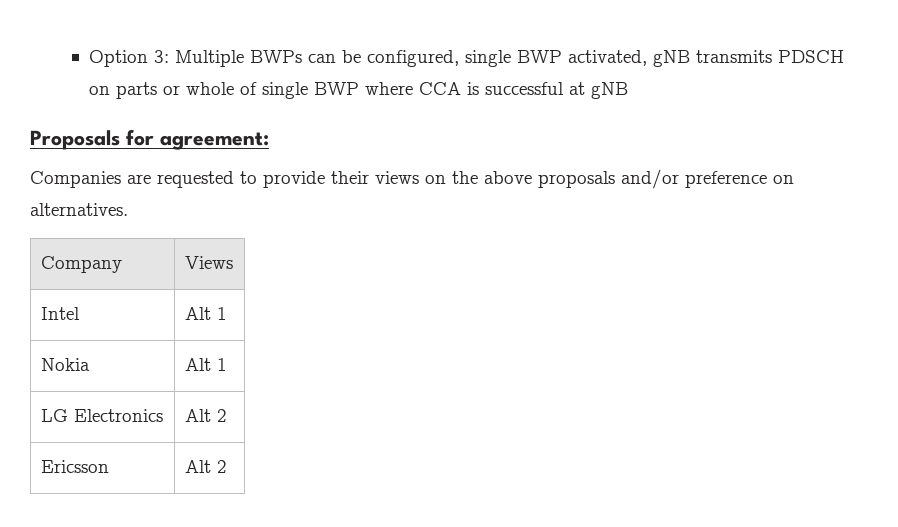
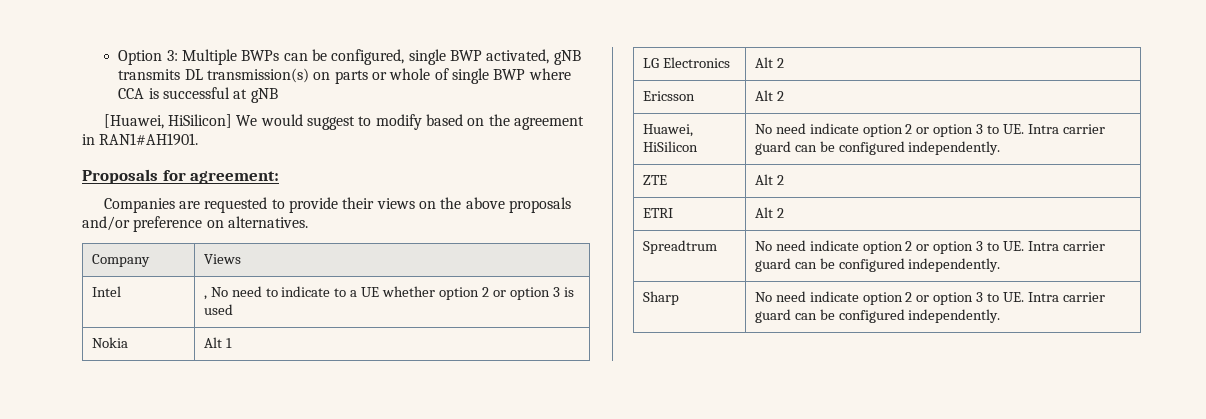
[777,50,844,63] PDSCH -> [184,68,310,83] DL transmission(s)
(628, 90) none -> [103,114,584,130] [82,133,199,146] // [Huawei, HiSilicon] We would suggest to modify based on the agreement in RAN1#AH1901.
[184,307,227,320] Alt 1 -> [203,286,574,300] [203,304,233,315] , No need to indicate to a UE whether option 2 or option 3 is used
(227, 466) none -> [642,124,693,137] [642,141,698,152] [754,123,1105,137] [754,141,1001,155] [642,175,667,185] [754,174,784,185] [642,208,673,218] [754,207,784,218] [642,240,717,254] [754,240,1105,254] [754,258,1001,272] [642,291,679,305] [754,291,1105,305] [754,309,1001,323] // Huawei, HiSilicon | No need indicate option 2 or option 3 to UE. Intra carrier guard can be configured independently. // ZTE | Alt 2 // ETRI | Alt 2 // Spreadtrum | No need indicate option 2 or option 3 to UE. Intra carrier guard can be configured independently. // Sharp | No need indicate option 2 or option 3 to UE. Intra carrier guard can be configured independently.

